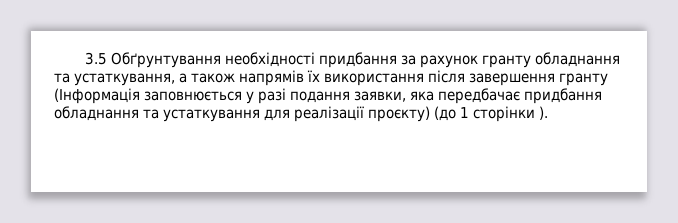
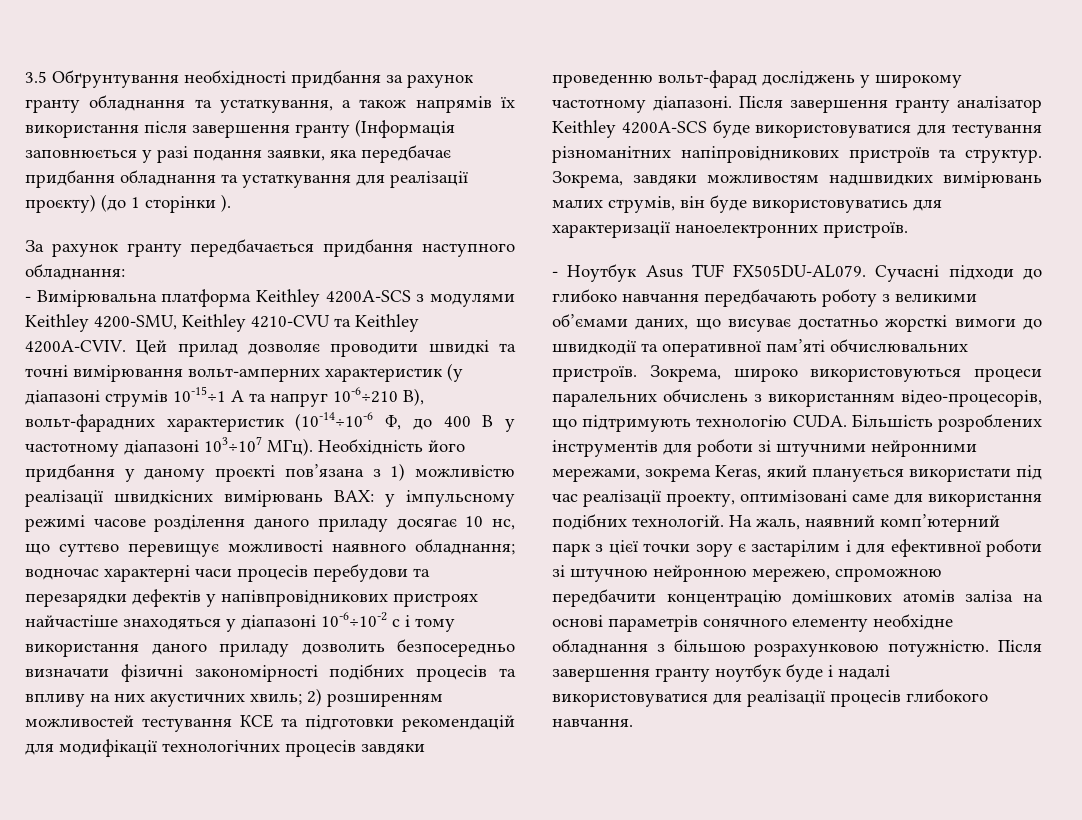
(548, 113) none -> [25,239,515,257] [25,264,125,280] [25,289,515,307] [25,314,419,332] [25,340,516,357] [25,363,463,382] [25,386,424,407] [25,412,515,432] [25,436,465,457] [25,463,515,482] [25,490,515,507] [25,515,515,532] [25,539,515,557] [25,564,430,582] [25,589,478,607] [25,612,455,632] [25,639,515,657] [25,664,516,682] [25,688,443,707] [25,714,515,732] [25,739,425,757] [552,70,962,88] [552,96,1042,113] [552,120,1042,138] [552,146,1042,163] [552,171,1042,188] [552,195,942,213] [552,221,908,238] [552,264,1042,282] [552,289,977,307] [552,314,1042,332] [552,339,968,357] [552,365,1042,382] [552,389,1042,407] [552,414,1042,432] [552,439,977,457] [552,465,1042,482] [552,490,1042,507] [552,514,1000,532] [552,539,1042,557] [552,565,942,582] [552,589,1043,607] [552,614,953,632] [552,639,1042,657] [552,664,890,682] [552,689,988,707] [552,719,633,727] // За рахунок гранту передбачається придбання наступного обладнання: // - Вимірювальна платформа Keithley 4200A-SCS з модулями Keithley 4200-SMU, Keithley 4210-СVU та Keithley 4200A-CVIV. Цей прилад дозволяє проводити швидкі та точні вимірювання вольт-амперних характеристик (у діапазоні струмів 10-15÷1 А та напруг 10-6÷210 В), вольт-фарадних характеристик (10-14÷10-6 Ф, до 400 В у частотному діапазоні 103÷107 МГц). Необхідність його придбання у даному проєкті пов’язана з 1) можливістю реалізації швидкісних вимірювань ВАХ: у імпульсному режимі часове розділення даного приладу досягає 10 нс, що суттєво перевищує можливості наявного обладнання; водночас характерні часи процесів перебудови та перезарядки дефектів у напівпровідникових пристроях найчастіше знаходяться у діапазоні 10-6÷10-2 с і тому використання даного приладу дозволить безпосередньо визначати фізичні закономірності подібних процесів та впливу на них акустичних хвиль; 2) розширенням можливостей тестування КСЕ та підготовки рекомендацій для модифікації технологічних процесів завдяки проведенню вольт-фарад досліджень у широкому частотному діапазоні. Після завершення гранту аналізатор Keithley 4200A-SCS буде використовуватися для тестування різноманітних напіпровідникових пристроїв та структур. Зокрема, завдяки можливостям надшвидких вимірювань малих струмів, він буде використовуватись для характеризації наноелектронних пристроїв. // - Ноутбук Asus TUF FX505DU-AL079. Сучасні підходи до глибоко навчання передбачають роботу з великими об’ємами даних, що висуває достатньо жорсткі вимоги до швидкодії та оперативної пам’яті обчислювальних пристроїв. Зокрема, широко використовуються процеси паралельних обчислень з використанням відео-процесорів, що підтримують технологію CUDA. Більшість розроблених інструментів для роботи зі штучними нейронними мережами, зокрема Keras, який планується використати під час реалізації проекту, оптимізовані саме для використання подібних технологій. На жаль, наявний комп’ютерний парк з цієї точки зору є застарілим і для ефективної роботи зі штучною нейронною мережею, спроможною передбачити концентрацію домішкових атомів заліза на основі параметрів сонячного елементу необхідне обладнання з більшою розрахунковою потужністю. Після завершення гранту ноутбук буде і надалі використовуватися для реалізації процесів глибокого навчання.

